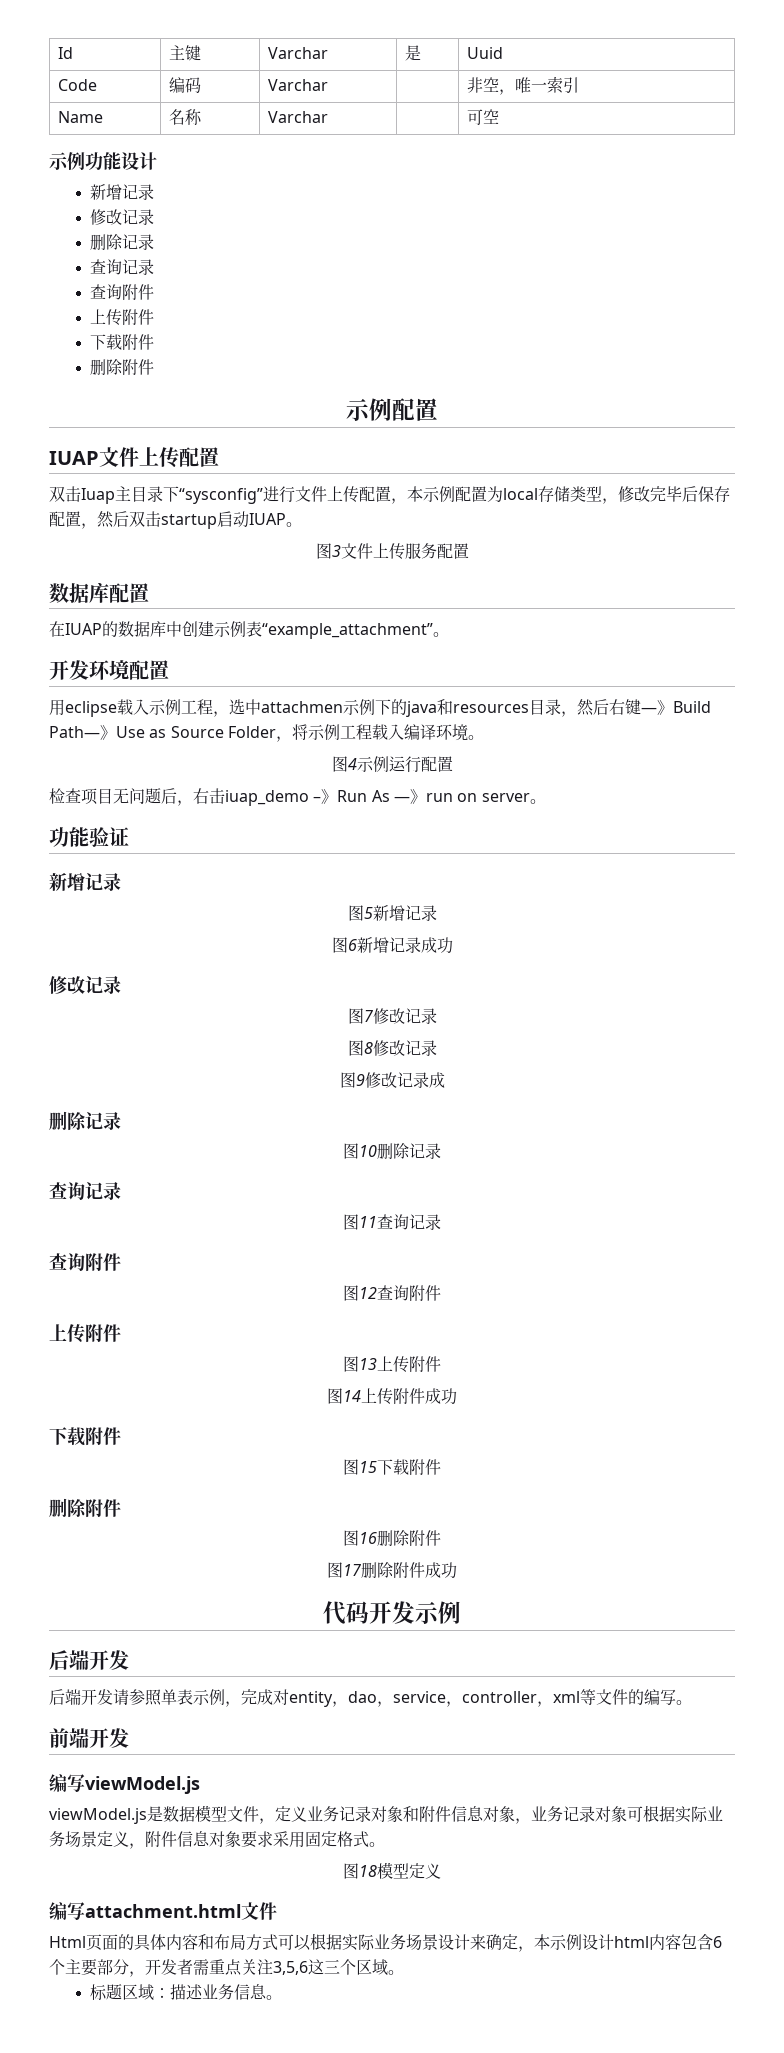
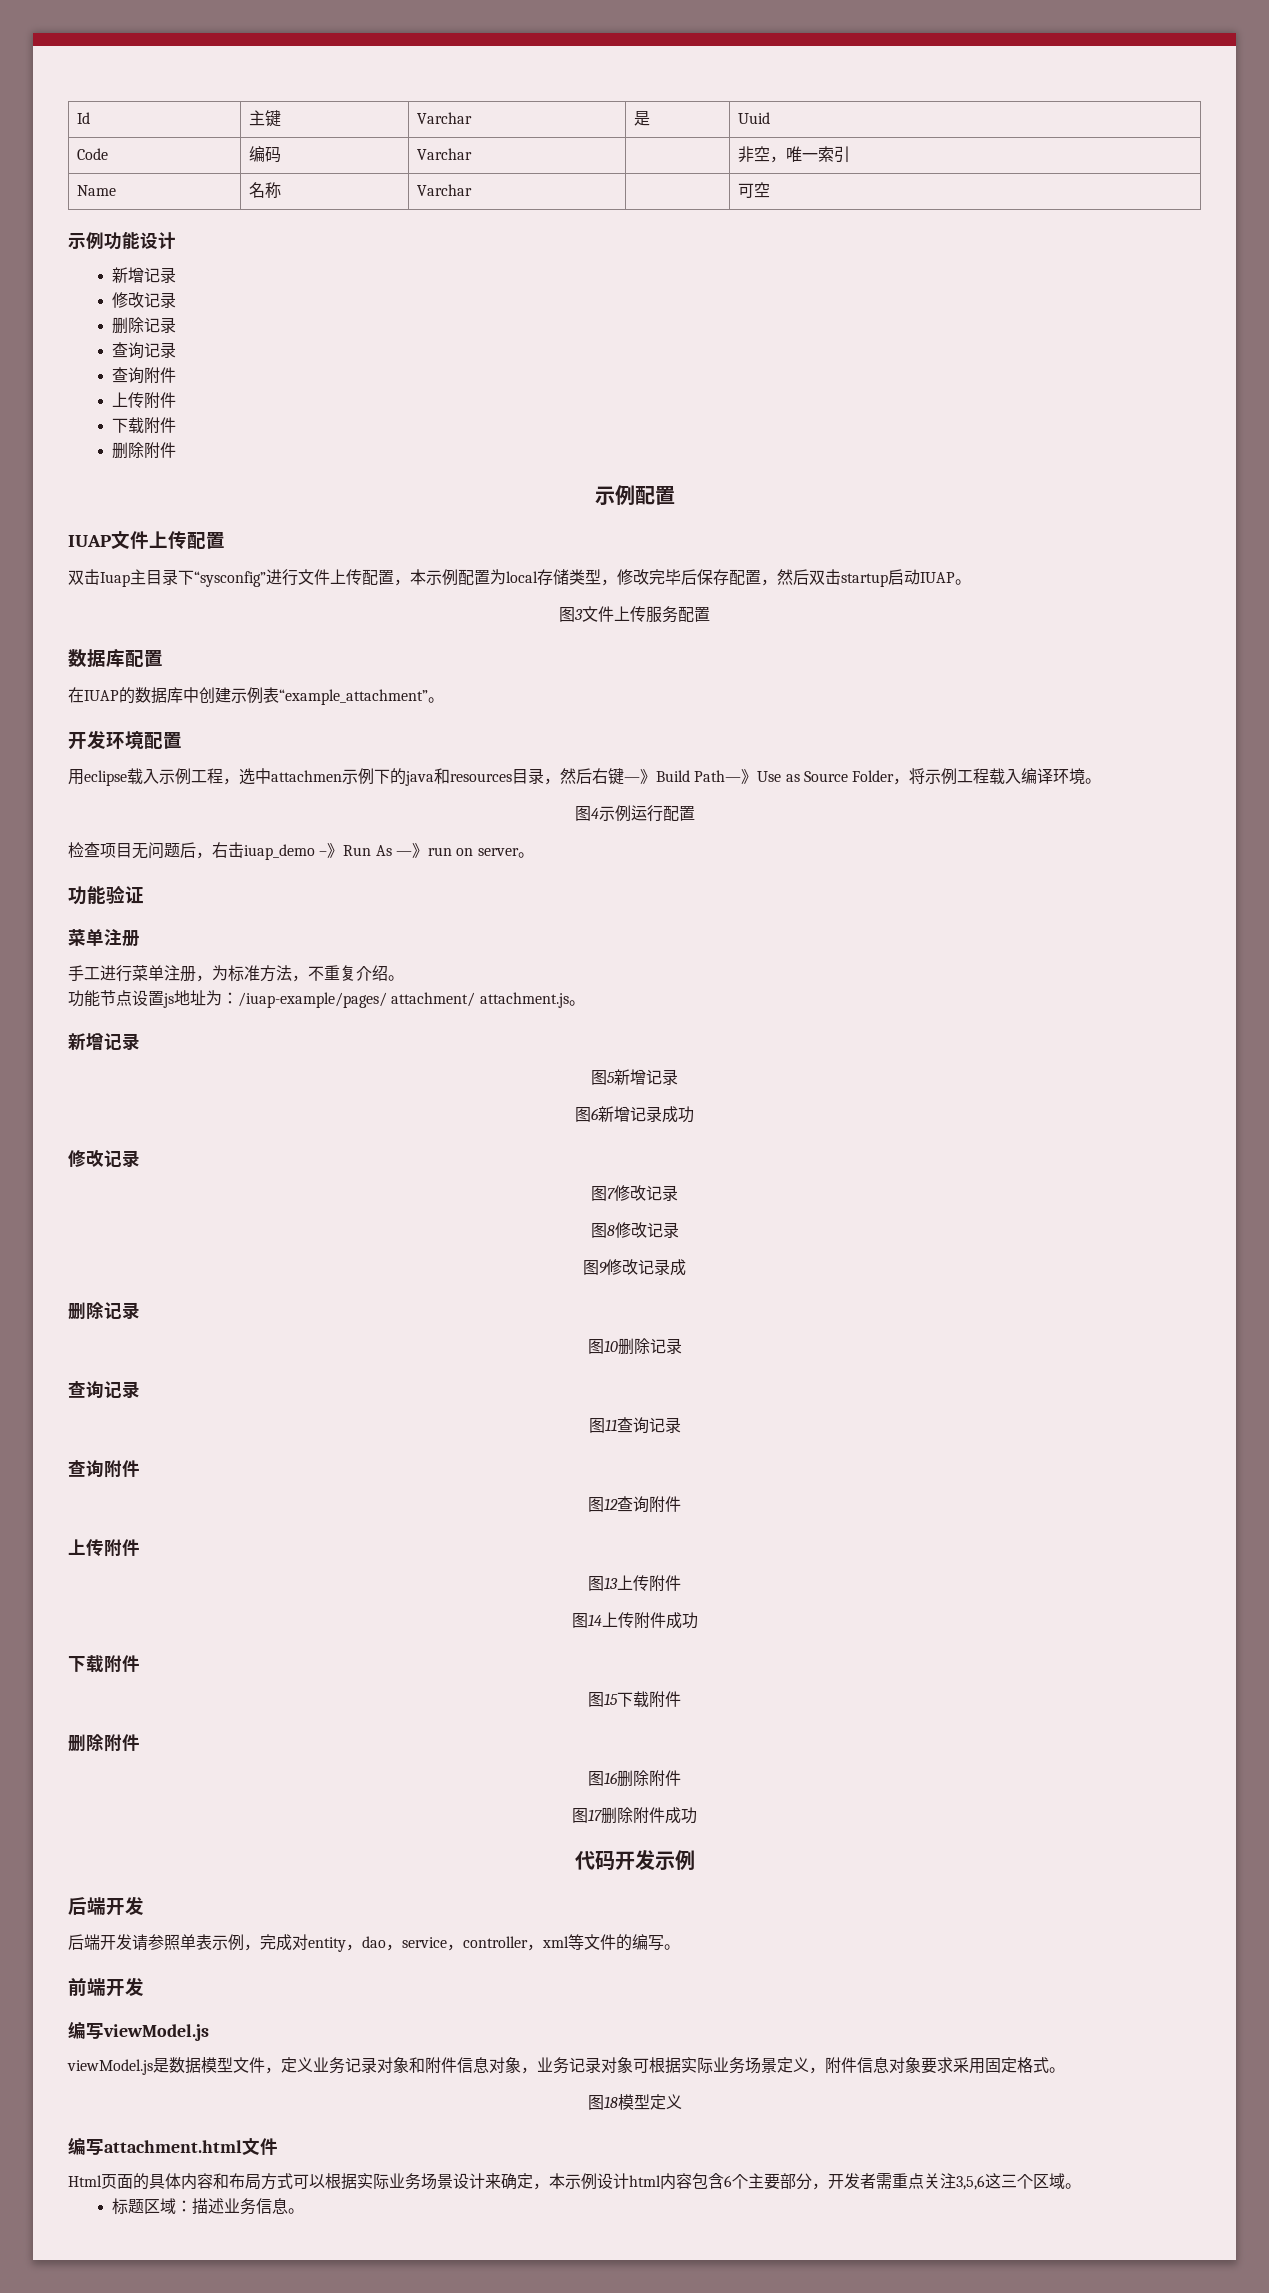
(129, 837) none -> [68,929,140,947] [68,965,404,982] [68,990,585,1008] // 菜单注册 // 手工进行菜单注册，为标准方法，不重复介绍。 // 功能节点设置js地址为：/iuap-example/pages/ attachment/ attachment.js。

